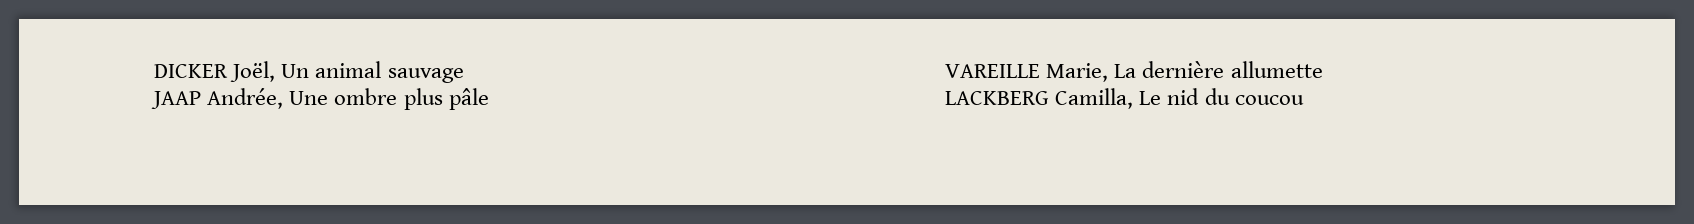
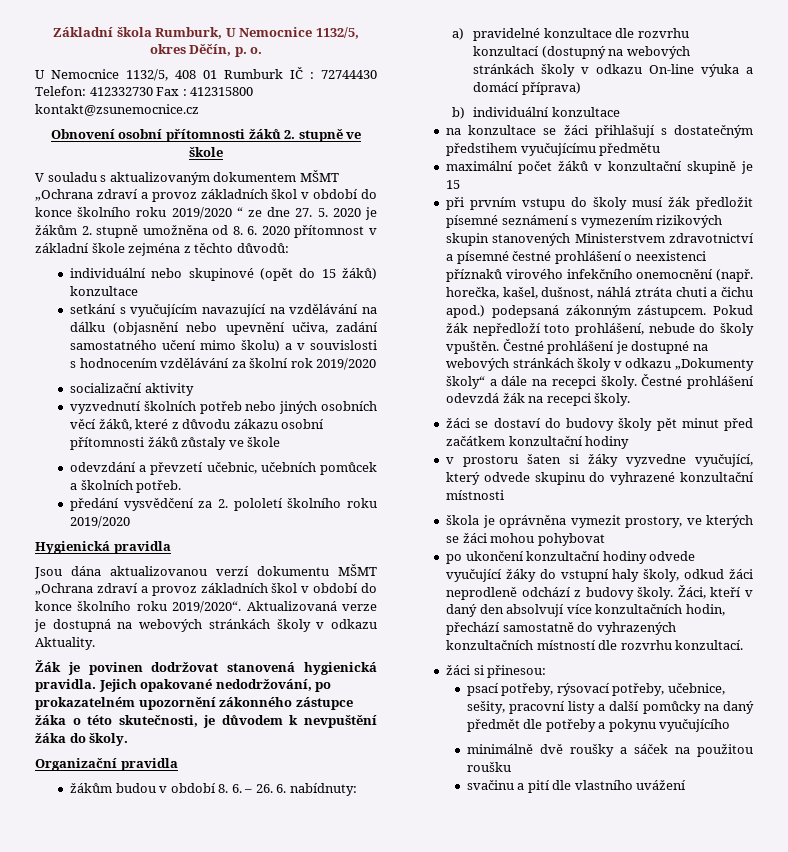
[154,61,464,83] [151,88,489,110] [945,61,1323,82] [945,88,1304,109] DICKER Joël, Un animal sauvage // JAAP Andrée, Une ombre plus pâle // VAREILLE Marie, La dernière allumette // LACKBERG Camilla, Le nid du coucou -> [53,27,359,39] [149,44,263,57] [35,67,377,81] [35,86,254,96] [35,104,199,116] [50,129,362,142] [189,147,223,157] [35,170,339,185] [35,189,377,202] [35,207,377,220] [35,225,377,238] [35,243,289,256] [70,268,377,281] [70,286,139,296] [70,304,377,317] [70,322,379,335] [70,340,378,352] [70,358,377,370] [70,383,194,396] [70,401,377,414] [70,419,325,431] [70,437,281,450] [70,462,378,475] [70,480,182,493] [70,498,377,511] [70,516,131,528] [35,541,171,554] [34,564,377,579] [35,583,377,596] [35,601,377,613] [34,619,378,632] [35,637,95,650] [35,660,377,675] [35,679,332,692] [35,697,353,710] [35,715,377,728] [35,733,129,746] [35,758,178,771] [70,783,357,796] [452,28,689,41] [473,46,690,59] [473,64,753,77] [473,82,581,95] [452,107,620,119] [446,125,753,138] [446,143,661,156] [446,161,753,174] [446,180,461,189] [446,197,753,210] [446,215,723,228] [446,233,754,246] [446,251,706,264] [446,269,753,282] [446,287,753,299] [446,305,753,318] [446,323,755,336] [446,339,708,354] [446,358,754,371] [446,374,754,389] [446,393,631,406] [446,418,753,431] [446,436,630,449] [446,454,753,467] [446,472,754,485] [446,490,505,500] [446,515,753,528] [446,533,605,546] [446,551,696,564] [446,569,753,582] [446,585,753,600] [446,604,725,617] [446,622,676,635] [446,640,744,650] [446,665,547,678] [466,683,725,696] [466,701,754,714] [466,719,731,732] [466,744,753,757] [466,762,511,772] [466,780,687,793] Základní škola Rumburk, U Nemocnice 1132/5, okres Děčín, p. o. // U Nemocnice 1132/5, 408 01 Rumburk IČ : 72744430 Telefon: 412332730 Fax : 412315800 kontakt@zsunemocnice.cz // Obnovení osobní přítomnosti žáků 2. stupně ve škole // V souladu s aktualizovaným dokumentem MŠMT „Ochrana zdraví a provoz základních škol v období do konce školního roku 2019/2020 “ ze dne 27. 5. 2020 je žákům 2. stupně umožněna od 8. 6. 2020 přítomnost v základní škole zejména z těchto důvodů: // individuální nebo skupinové (opět do 15 žáků) konzultace // setkání s vyučujícím navazující na vzdělávání na dálku (objasnění nebo upevnění učiva, zadání samostatného učení mimo školu) a v souvislosti s hodnocením vzdělávání za školní rok 2019/2020 // socializační aktivity // vyzvednutí školních potřeb nebo jiných osobních věcí žáků, které z důvodu zákazu osobní přítomnosti žáků zůstaly ve škole // odevzdání a převzetí učebnic, učebních pomůcek a školních potřeb. // předání vysvědčení za 2. pololetí školního roku 2019/2020 // Hygienická pravidla // Jsou dána aktualizovanou verzí dokumentu MŠMT „Ochrana zdraví a provoz základních škol v období do konce školního roku 2019/2020“. Aktualizovaná verze je dostupná na webových stránkách školy v odkazu Aktuality. // Žák je povinen dodržovat stanovená hygienická pravidla. Jejich opakované nedodržování, po prokazatelném upozornění zákonného zástupce žáka o této skutečnosti, je důvodem k nevpuštění žáka do školy. // Organizační pravidla // žákům budou v období 8. 6. – 26. 6. nabídnuty: // a) pravidelné konzultace dle rozvrhu konzultací (dostupný na webových stránkách školy v odkazu On-line výuka a domácí příprava) // b) individuální konzultace // na konzultace se žáci přihlašují s dostatečným předstihem vyučujícímu předmětu // maximální počet žáků v konzultační skupině je 15 // při prvním vstupu do školy musí žák předložit písemné seznámení s vymezením rizikových skupin stanovených Ministerstvem zdravotnictví a písemné čestné prohlášení o neexistenci příznaků virového infekčního onemocnění (např. horečka, kašel, dušnost, náhlá ztráta chuti a čichu apod.) podepsaná zákonným zástupcem. Pokud žák nepředloží toto prohlášení, nebude do školy vpuštěn. Čestné prohlášení je dostupné na webových stránkách školy v odkazu „Dokumenty školy“ a dále na recepci školy. Čestné prohlášení odevzdá žák na recepci školy. // žáci se dostaví do budovy školy pět minut před začátkem konzultační hodiny // v prostoru šaten si žáky vyzvedne vyučující, který odvede skupinu do vyhrazené konzultační místnosti // škola je oprávněna vymezit prostory, ve kterých se žáci mohou pohybovat // po ukončení konzultační hodiny odvede vyučující žáky do vstupní haly školy, odkud žáci neprodleně odchází z budovy školy. Žáci, kteří v daný den absolvují více konzultačních hodin, přechází samostatně do vyhrazených konzultačních místností dle rozvrhu konzultací. // žáci si přinesou: // psací potřeby, rýsovací potřeby, učebnice, sešity, pracovní listy a další pomůcky na daný předmět dle potřeby a pokynu vyučujícího // minimálně dvě roušky a sáček na použitou roušku // svačinu a pití dle vlastního uvážení

